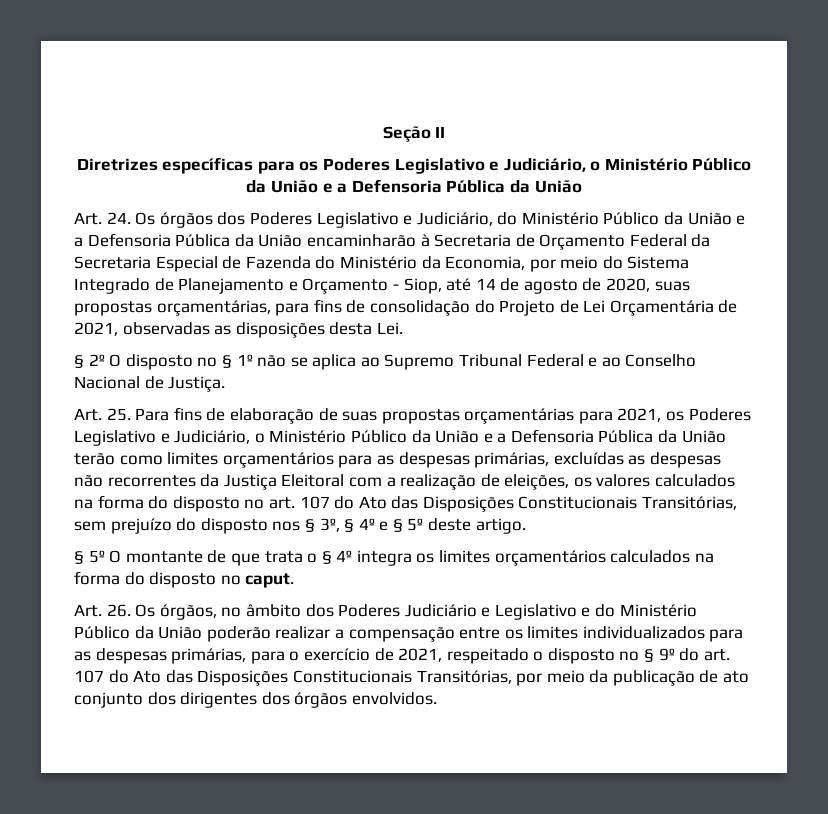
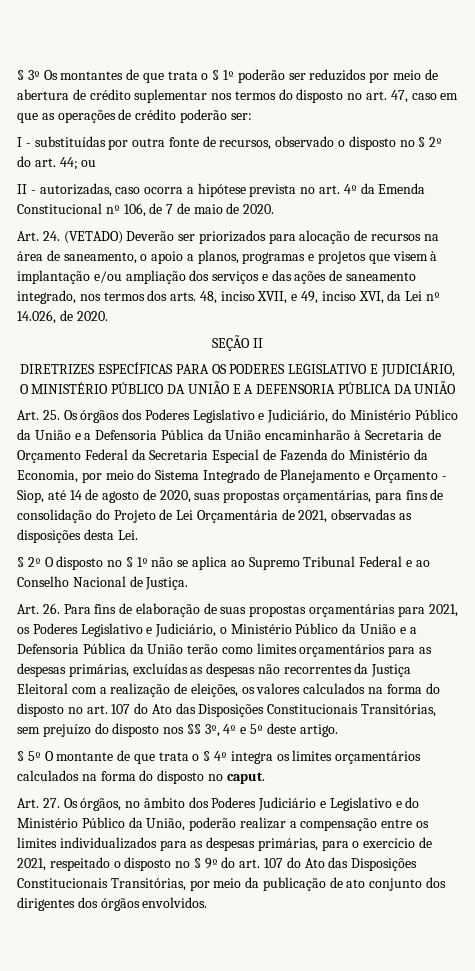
[382,126,446,142] [76,157,752,174] [246,179,582,193] [74,212,131,225] Seção II // Diretrizes específicas para os Poderes Legislativo e Judiciário, o Ministério Público da União e a Defensoria Pública da União // Art. 24. -> [17,69,438,83] [17,89,459,103] [17,109,252,123] [17,136,443,150] [17,156,97,170] [17,183,426,197] [17,203,275,217] [17,230,439,244] [17,250,438,264] [17,270,417,284] [17,290,440,304] [17,310,108,324] [212,335,263,351] [20,362,455,377] [19,381,457,394] [17,410,60,420] § 3º Os montantes de que trata o § 1º poderão ser reduzidos por meio de abertura de crédito suplementar nos termos do disposto no art. 47, caso em que as operações de crédito poderão ser: // I - substituídas por outra fonte de recursos, observado o disposto no § 2º do art. 44; ou // II - autorizadas, caso ocorra a hipótese prevista no art. 4º da Emenda Constitucional nº 106, de 7 de maio de 2020. // Art. 24. (VETADO) Deverão ser priorizados para alocação de recursos na área de saneamento, o apoio a planos, programas e projetos que visem à implantação e/ou ampliação dos serviços e das ações de saneamento integrado, nos termos dos arts. 48, inciso XVII, e 49, inciso XVI, da Lei nº 14.026, de 2020. // SEÇÃO II // DIRETRIZES ESPECÍFICAS PARA OS PODERES LEGISLATIVO E JUDICIÁRIO, O MINISTÉRIO PÚBLICO DA UNIÃO E A DEFENSORIA PÚBLICA DA UNIÃO // Art. 25.
[106,408,131,421] 25. -> [42,603,60,614] 26.
[304,518,355,532] § 3º, § -> [186,724,220,737] §§ 3º,
[392,519,403,532] § -> (247, 730) none
[106,604,131,617] 26. -> [42,798,60,808] 27.
[158,626,203,639] União -> [146,818,186,831] União,

